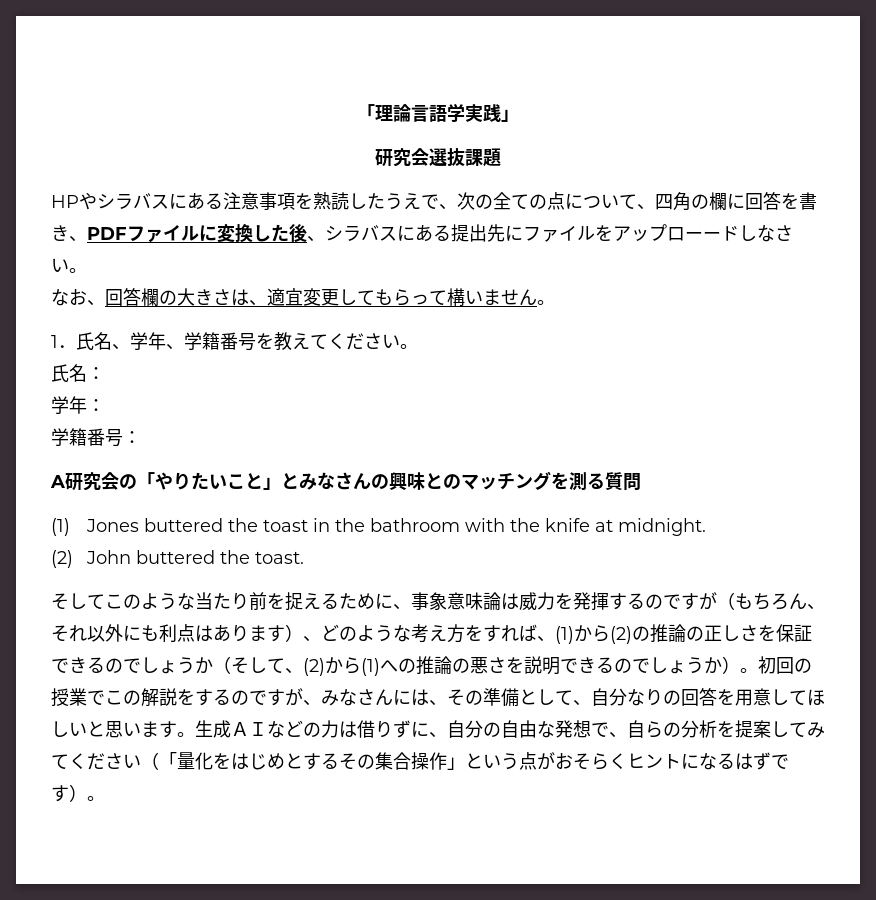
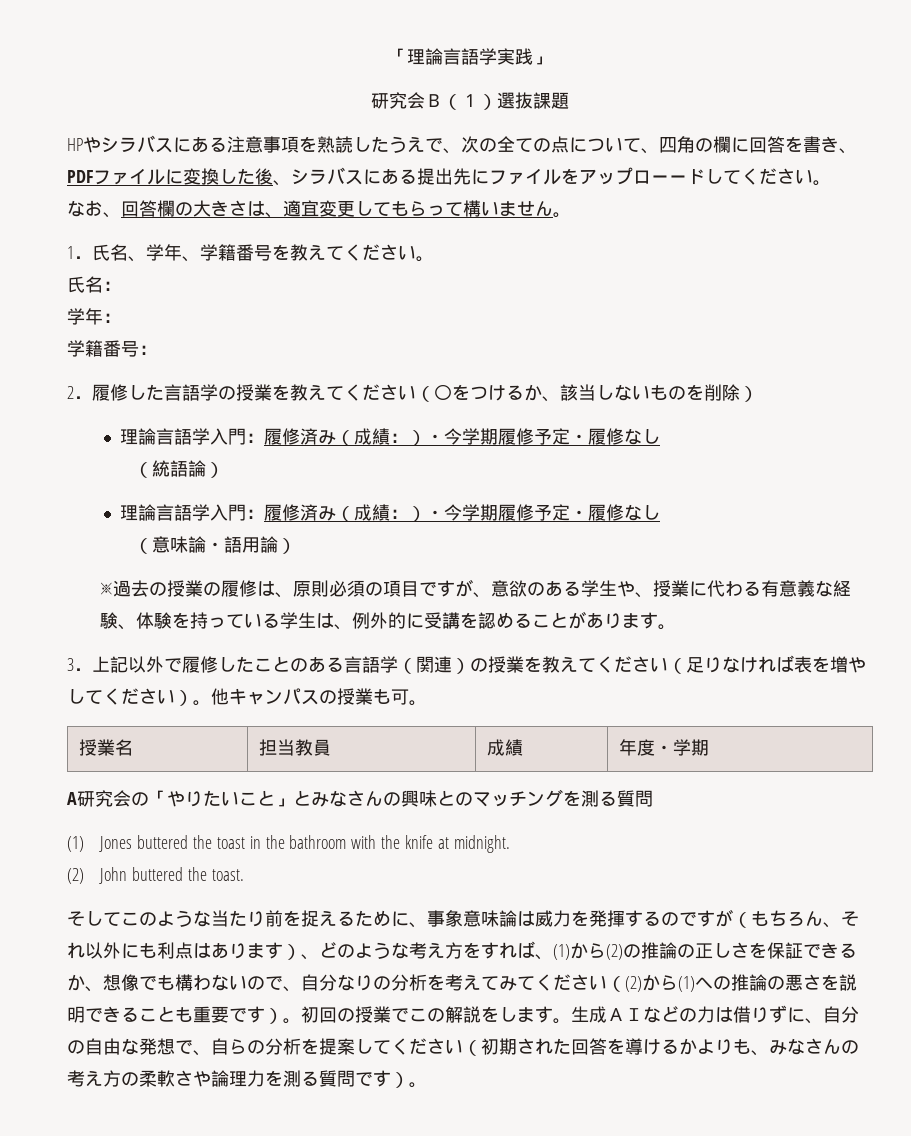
(429, 157) none -> [425,94,497,110] Ｂ（１）
[757,225,775,242] な -> [723,168,777,185] てくだ
(141, 437) none -> [67,384,758,402] [120,428,661,446] [133,460,224,478] [120,504,661,522] [133,536,296,554] [100,579,852,598] [100,611,677,630] [67,655,866,674] [67,688,427,706] [78,739,133,756] [258,739,331,756] [486,739,523,756] [618,739,709,756] // 2．履修した言語学の授業を教えてください（〇をつけるか、該当しないものを削除） // 理論言語学入門：履修済み（成績：）・今学期履修予定・履修なし // （統語論） // 理論言語学入門：履修済み（成績：）・今学期履修予定・履修なし // （意味論・語用論） // ※過去の授業の履修は、原則必須の項目ですが、意欲のある学生や、授業に代わる有意義な経験、体験を持っている学生は、例外的に受講を認めることがあります。 // 3．上記以外で履修したことのある言語学（関連）の授業を教えてください（足りなければ表を増やしてください）。他キャンパスの授業も可。 // 授業名 | 担当教員 | 成績 | 年度・学期
[105,656,303,674] のでしょうか（そして、 -> [67,974,625,992] か、想像でも構わないので、自分なりの分析を考えてみてください（
[614,657,722,674] のでしょうか -> [139,1006,265,1023] ことも重要です
[195,688,825,707] [51,721,141,738] するのですが、みなさんには、その準備として、自分なりの回答を用意してほしいと思い -> [499,1007,517,1022] し
[807,722,825,738] [51,752,771,770] みてください（「量化をはじめとするその集合操作」という点がおそらくヒントになるはず -> [391,1038,859,1056] [67,1070,355,1087] ください（初期された回答を導けるかよりも、みなさんの考え方の柔軟さや論理力を測る質問

